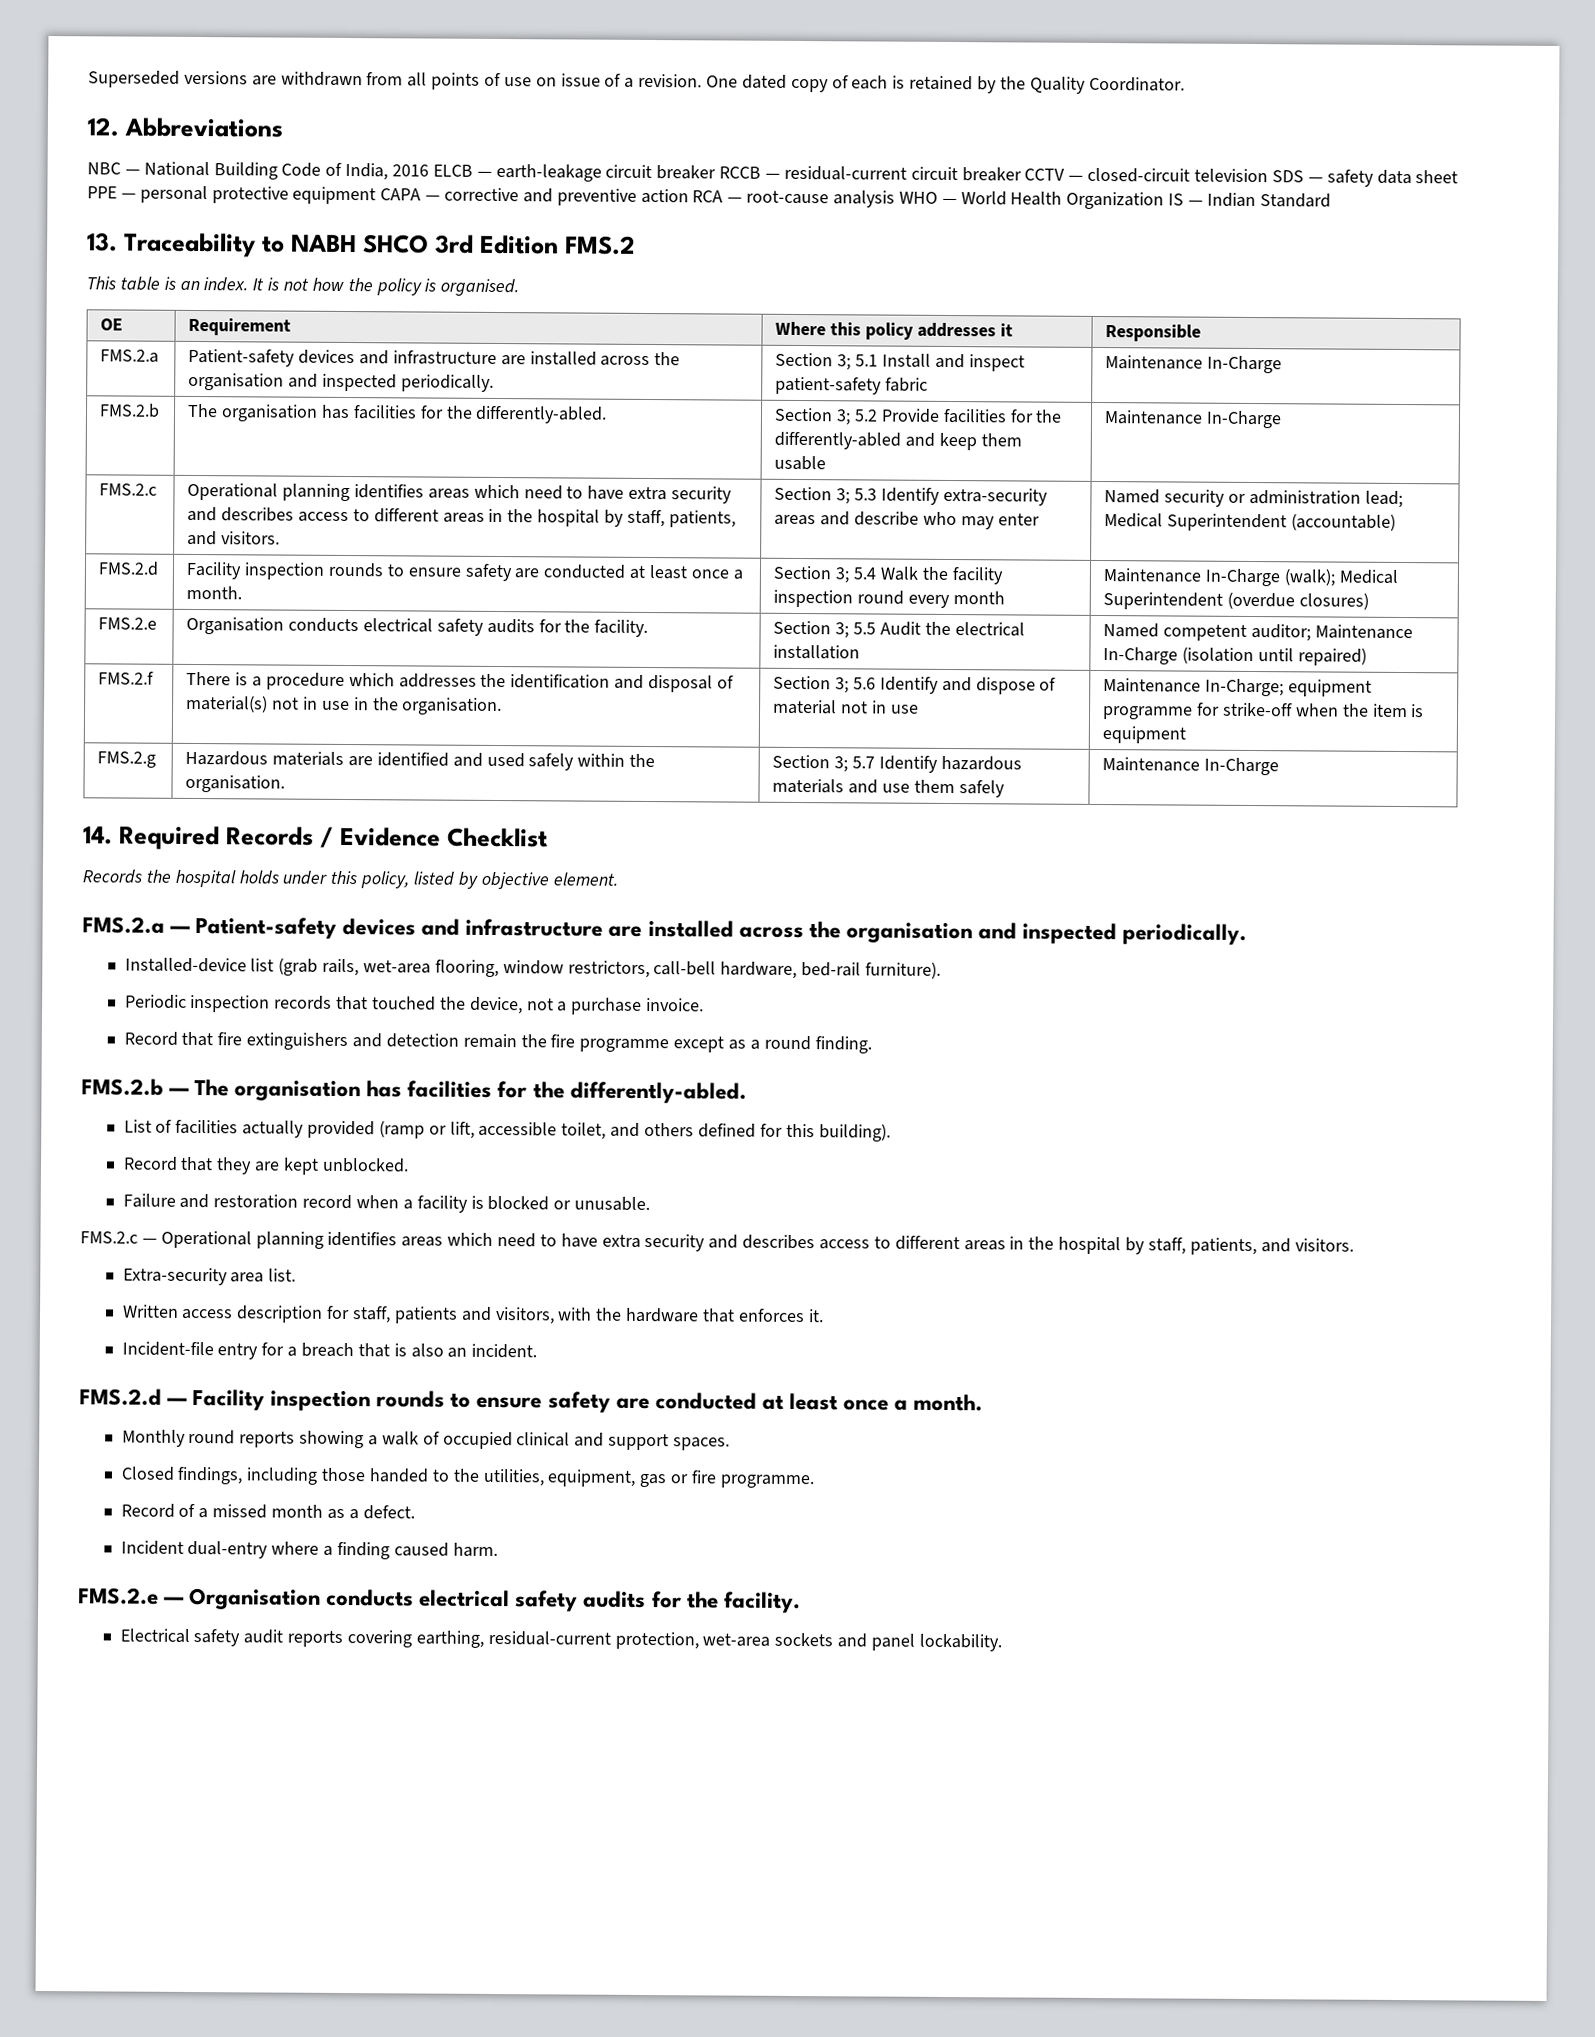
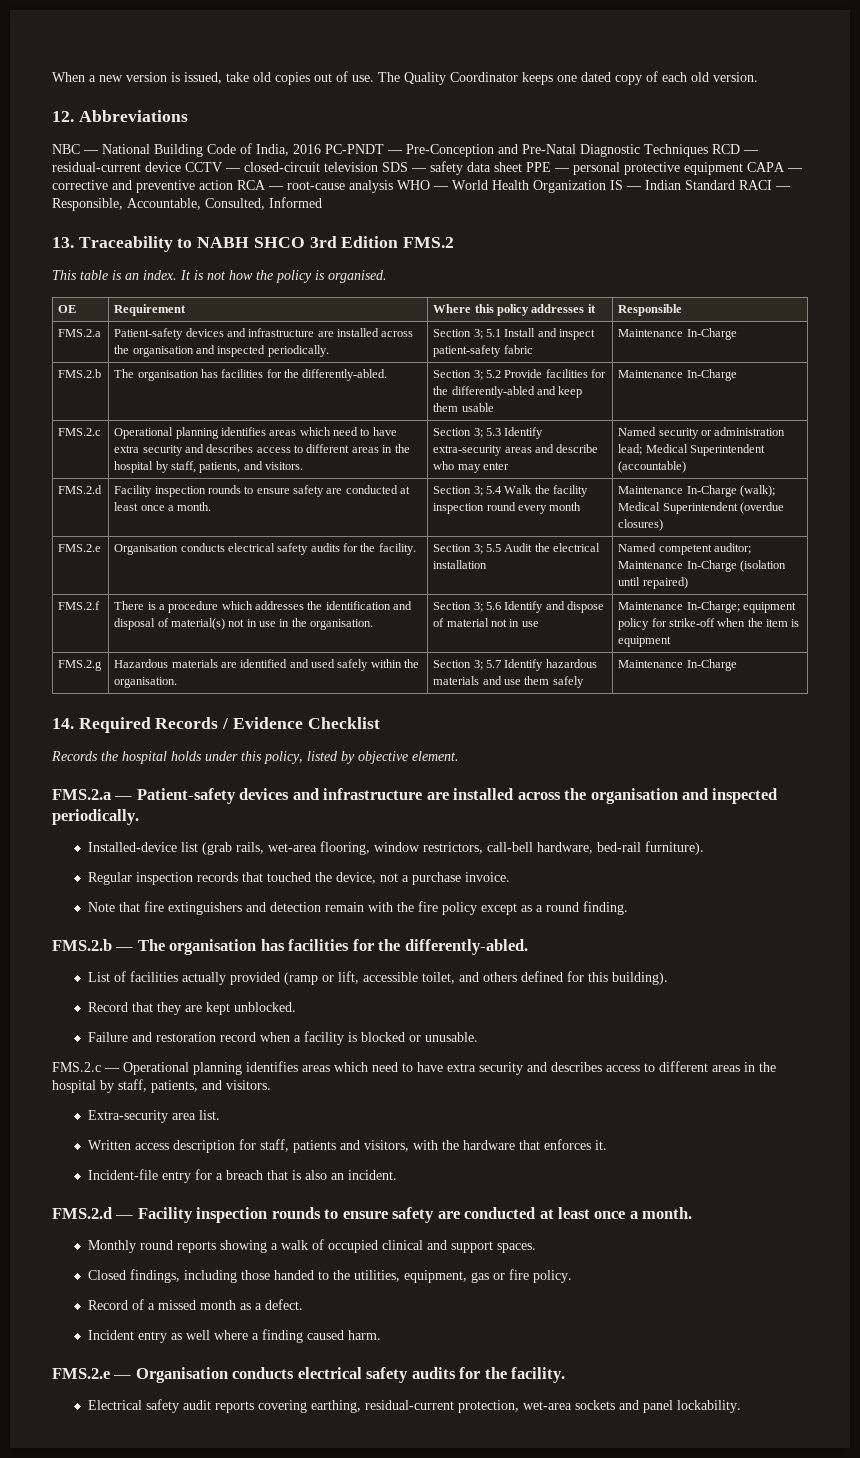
[88,70,1185,94] Superseded versions are withdrawn from all points of use on issue of a revision. One dated copy of each is retained by the Quality Coordinator. -> [52,71,758,85] When a new version is issued, take old copies out of use. The Quality Coordinator keeps one dated copy of each old version.
[432,163,1022,182] ELCB — earth-leakage circuit breaker RCCB — residual-current circuit breaker -> [325,144,759,157] [52,162,181,172] PC-PNDT — Pre-Conception and Pre-Natal Diagnostic Techniques RCD — residual-current device
(1331, 200) none -> [739,180,791,190] [52,197,322,211] RACI — Responsible, Accountable, Consulted, Informed
[1102,706,1194,720] programme -> [618,618,650,630] policy
[124,994,187,1009] Periodic -> [87,872,132,885] Regular
[123,1031,178,1046] Record -> [87,902,115,912] Note
(517, 1041) none -> [367,902,393,912] with
[579,1038,670,1053] programme -> [441,902,477,915] policy
[719,1474,814,1489] programme. -> [532,1270,572,1283] policy.
[187,1540,269,1559] dual-entry -> [137,1330,210,1343] entry as well

